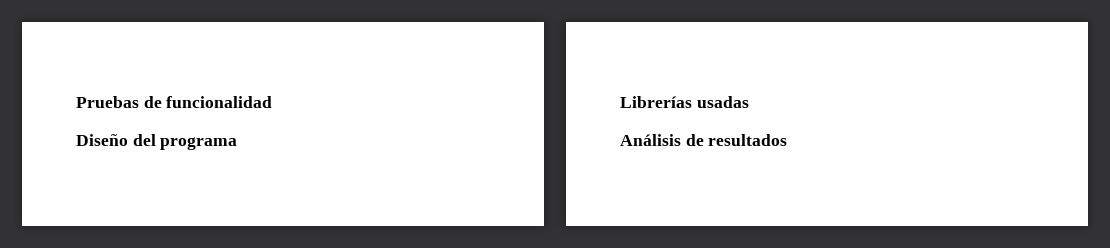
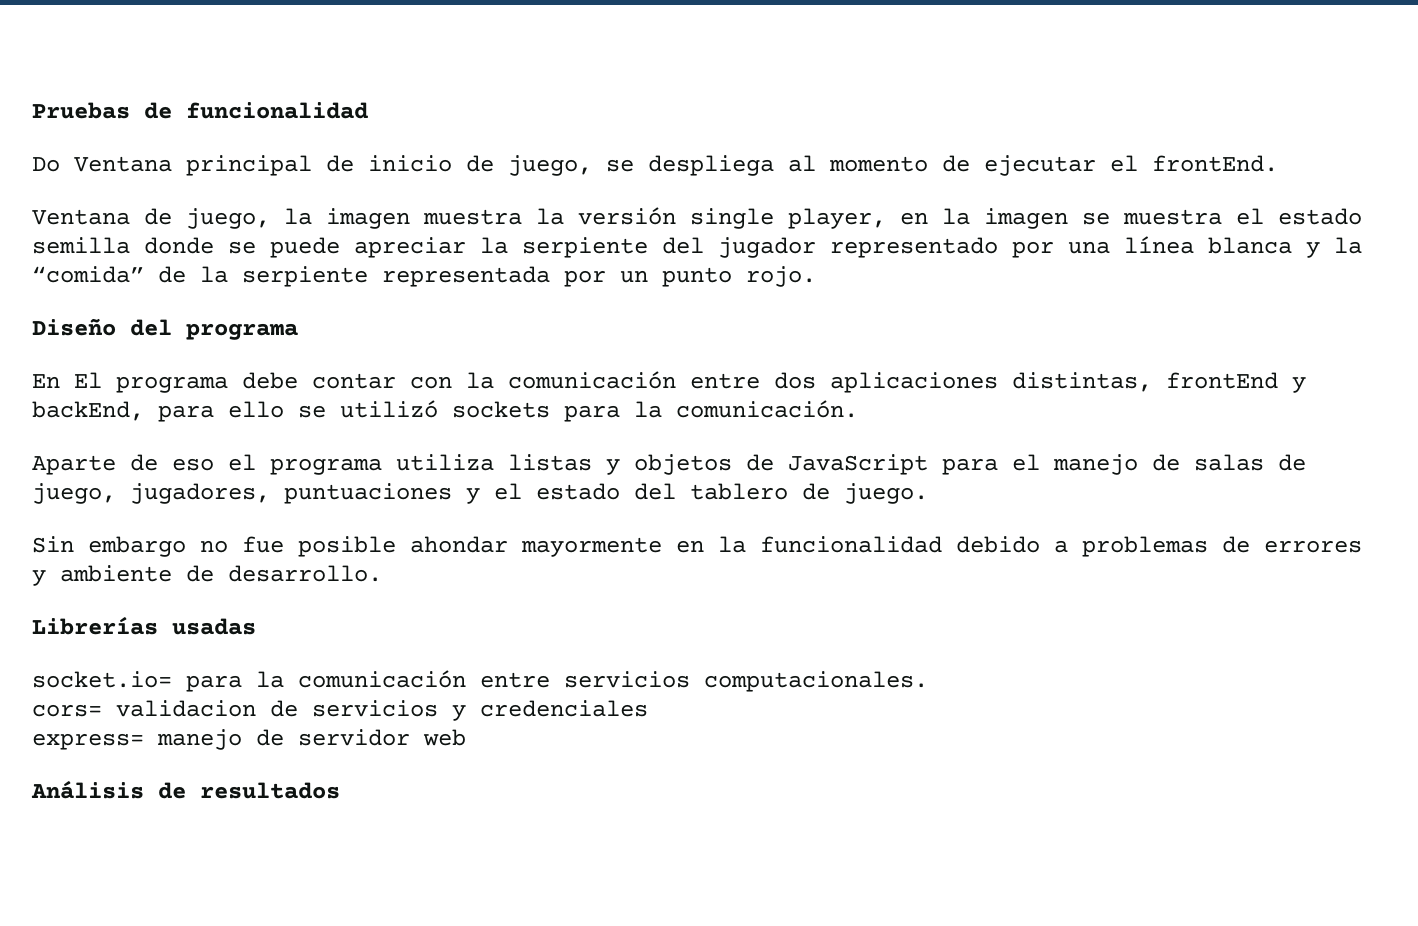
[76,134,238,150] [620,96,749,108] Diseño del programa // Librerías usadas -> [32,155,1278,176] [32,207,1362,229] [32,236,1362,258] [32,266,816,287] [32,318,298,340] [32,371,1306,393] [32,400,858,422] [32,454,1306,475] [32,483,928,504] [32,536,1362,557] [32,565,382,586] [32,616,256,635] [32,670,928,692] [32,700,648,721] [32,729,466,750] Do Ventana principal de inicio de juego, se despliega al momento de ejecutar el frontEnd. // Ventana de juego, la imagen muestra la versión single player, en la imagen se muestra el estado semilla donde se puede apreciar la serpiente del jugador representado por una línea blanca y la “comida” de la serpiente representada por un punto rojo. // Diseño del programa // En El programa debe contar con la comunicación entre dos aplicaciones distintas, frontEnd y backEnd, para ello se utilizó sockets para la comunicación. // Aparte de eso el programa utiliza listas y objetos de JavaScript para el manejo de salas de juego, jugadores, puntuaciones y el estado del tablero de juego. // Sin embargo no fue posible ahondar mayormente en la funcionalidad debido a problemas de errores y ambiente de desarrollo. // Librerías usadas // socket.io= para la comunicación entre servicios computacionales. // cors= validacion de servicios y credenciales // express= manejo de servidor web

